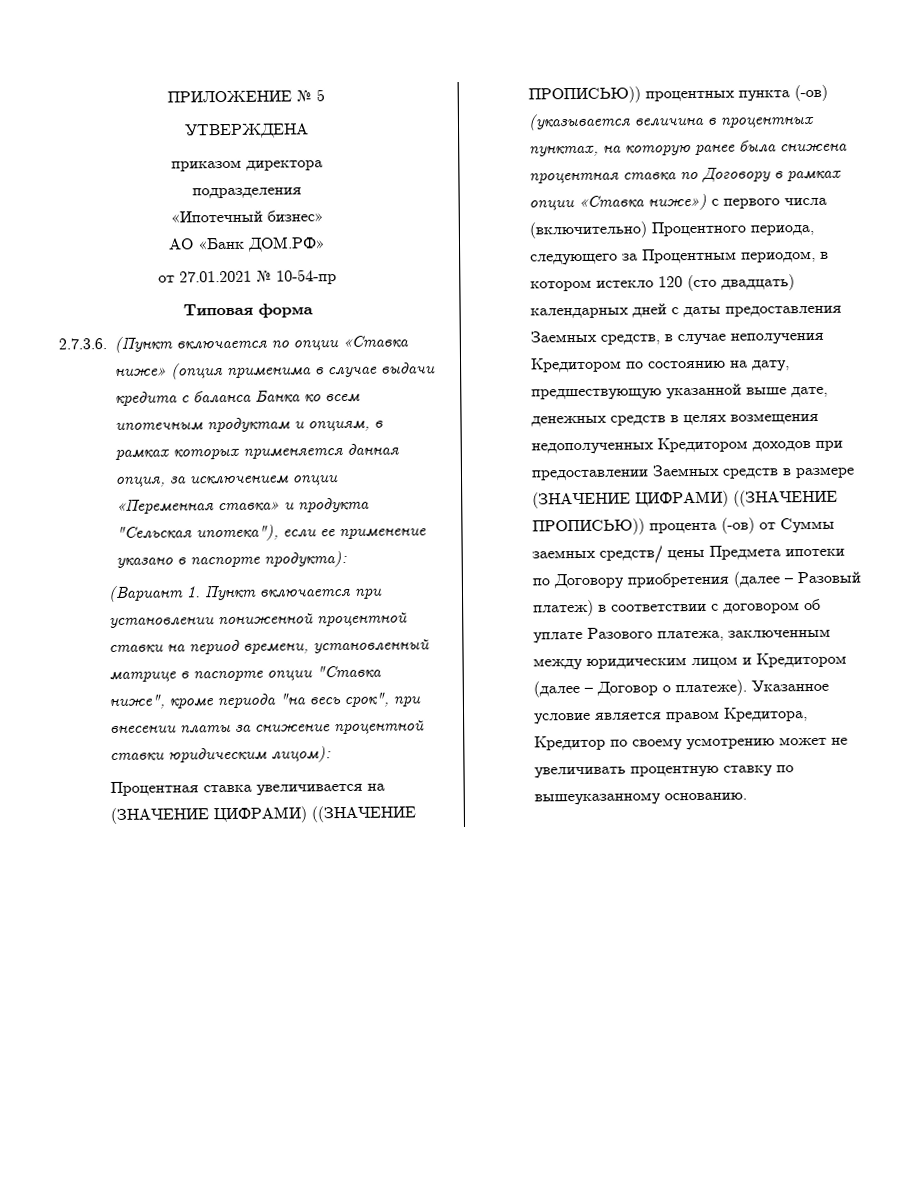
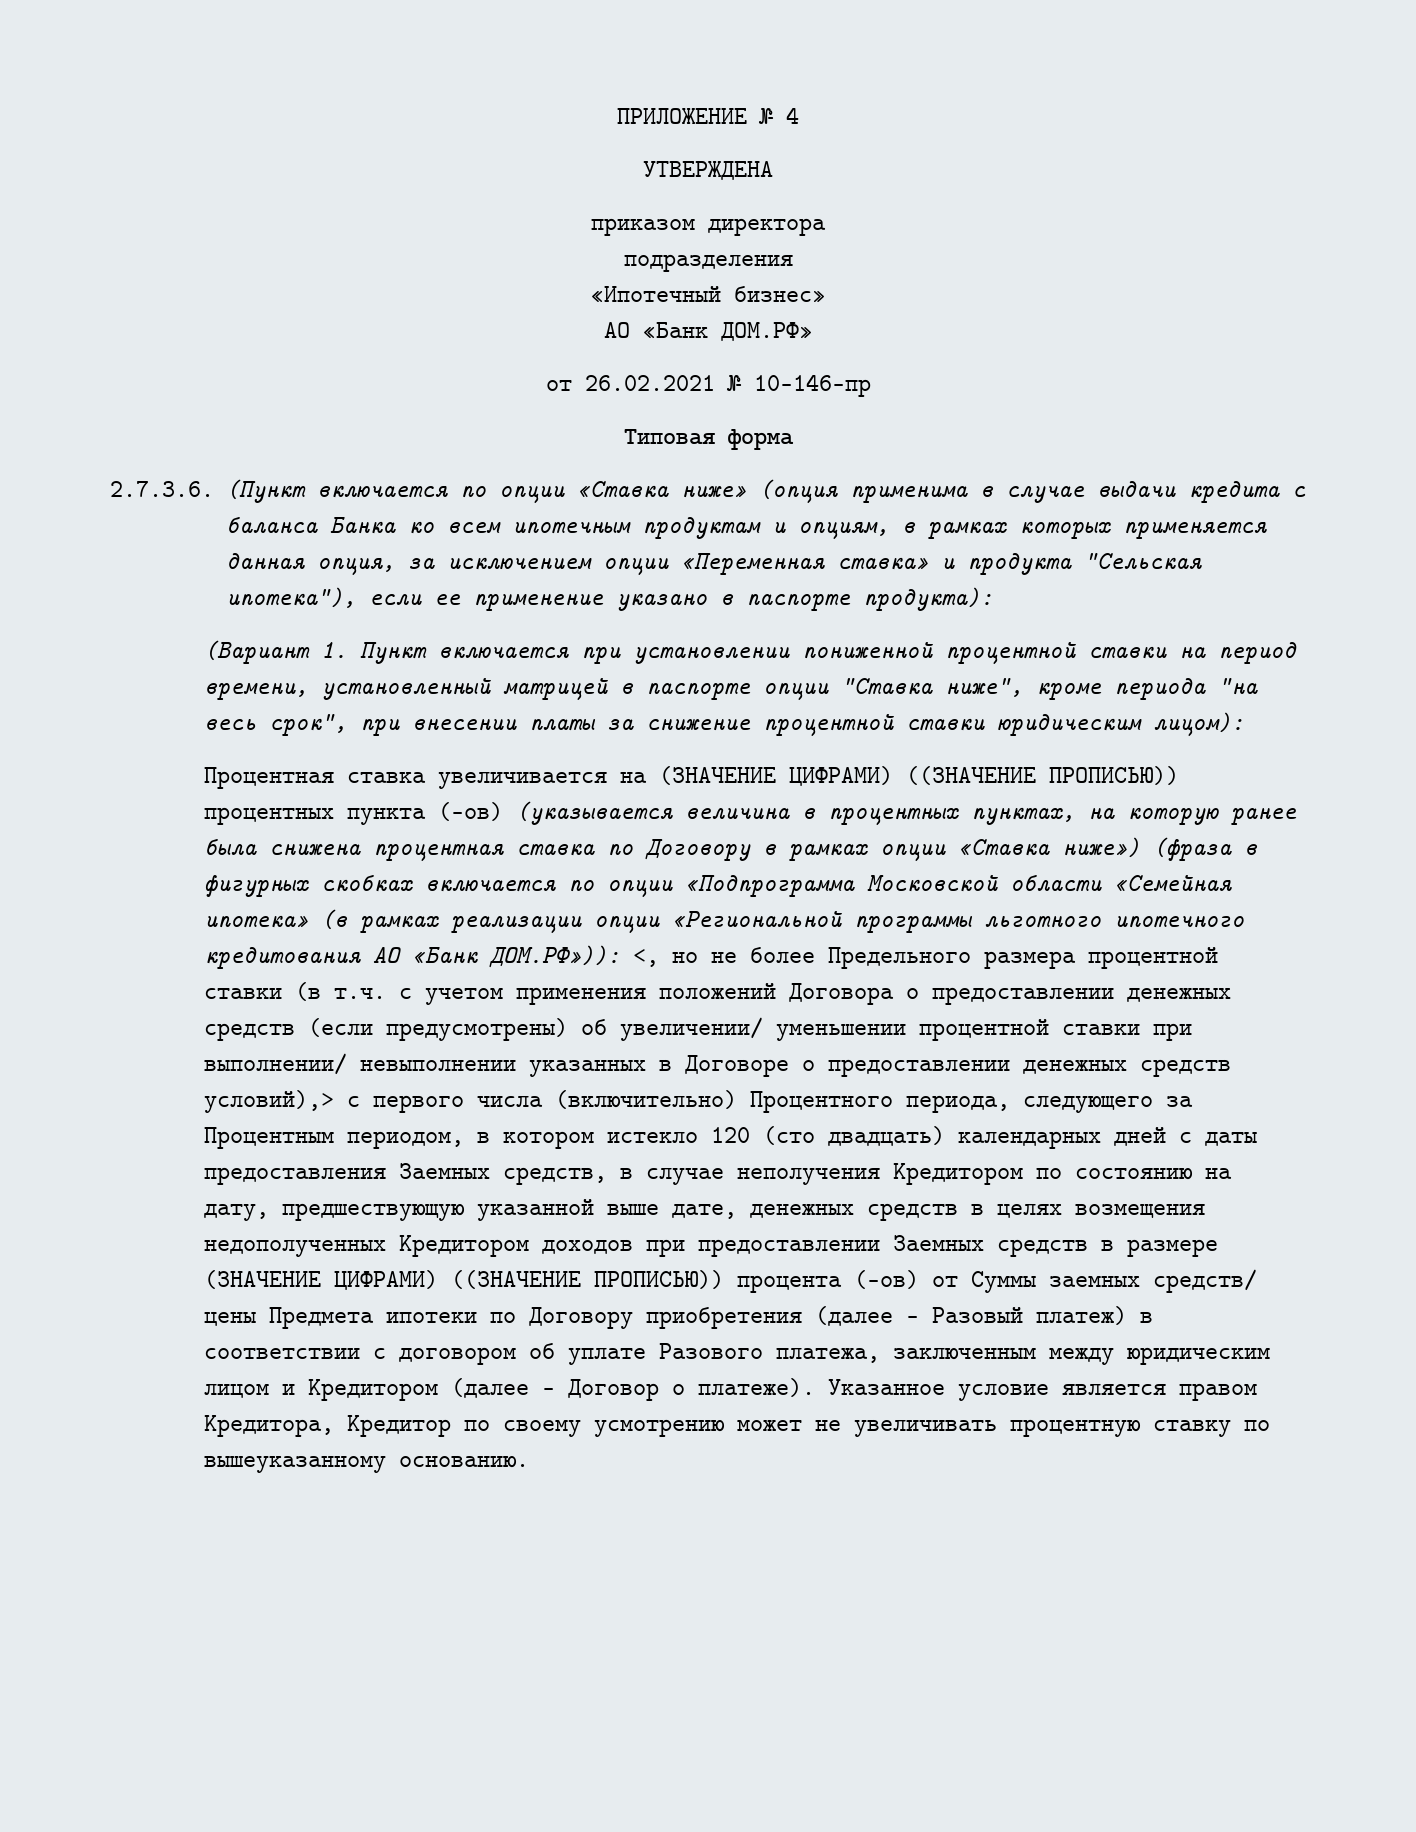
[315,89,325,102] 5 -> [786,107,799,124] 4
[179,269,337,285] 27.01.2021 № 10-54-пр -> [584,374,871,397] 26.02.2021 № 10-146-пр
[108,671,177,684] матрице -> [502,678,608,700] матрицей
(707, 202) none -> [1152,837,1258,861] [203,875,1232,897] [203,909,1244,933] [203,945,1218,969] [203,982,1231,1005] [203,1017,1192,1041] [203,1053,1231,1077] [203,1090,334,1113] (фраза в фигурных скобках включается по опции «Подпрограмма Московской области «Семейная ипотека» (в рамках реализации опции «Региональной программы льготного ипотечного кредитования АО «Банк ДОМ.РФ»)): <, но не более Предельного размера процентной ставки (в т.ч. с учетом применения положений Договора о предоставлении денежных средств (если предусмотрены) об увеличении/ уменьшении процентной ставки при выполнении/ невыполнении указанных в Договоре о предоставлении денежных средств условий),>

